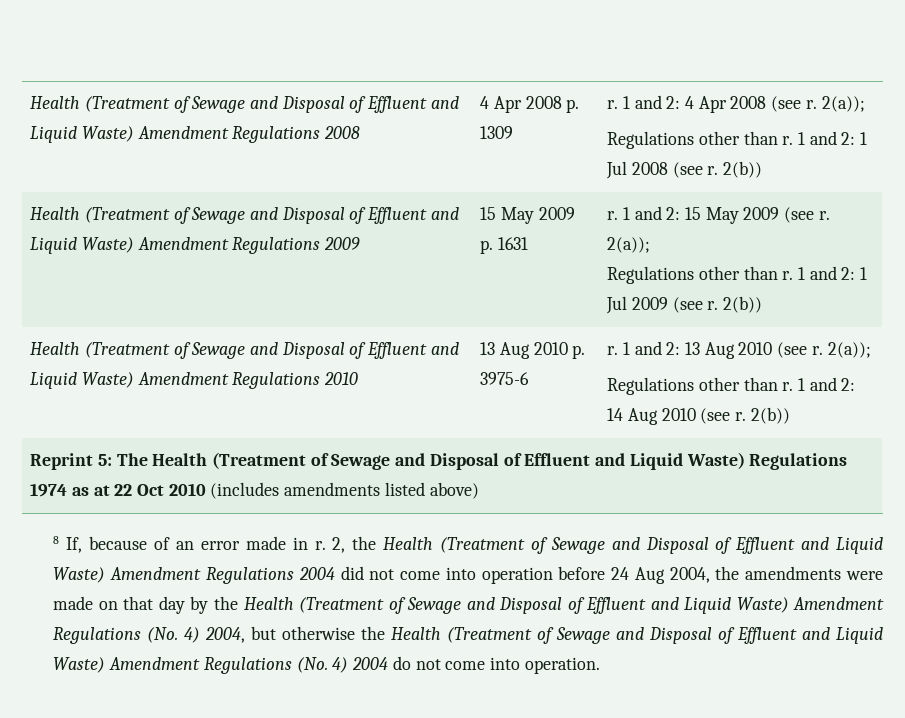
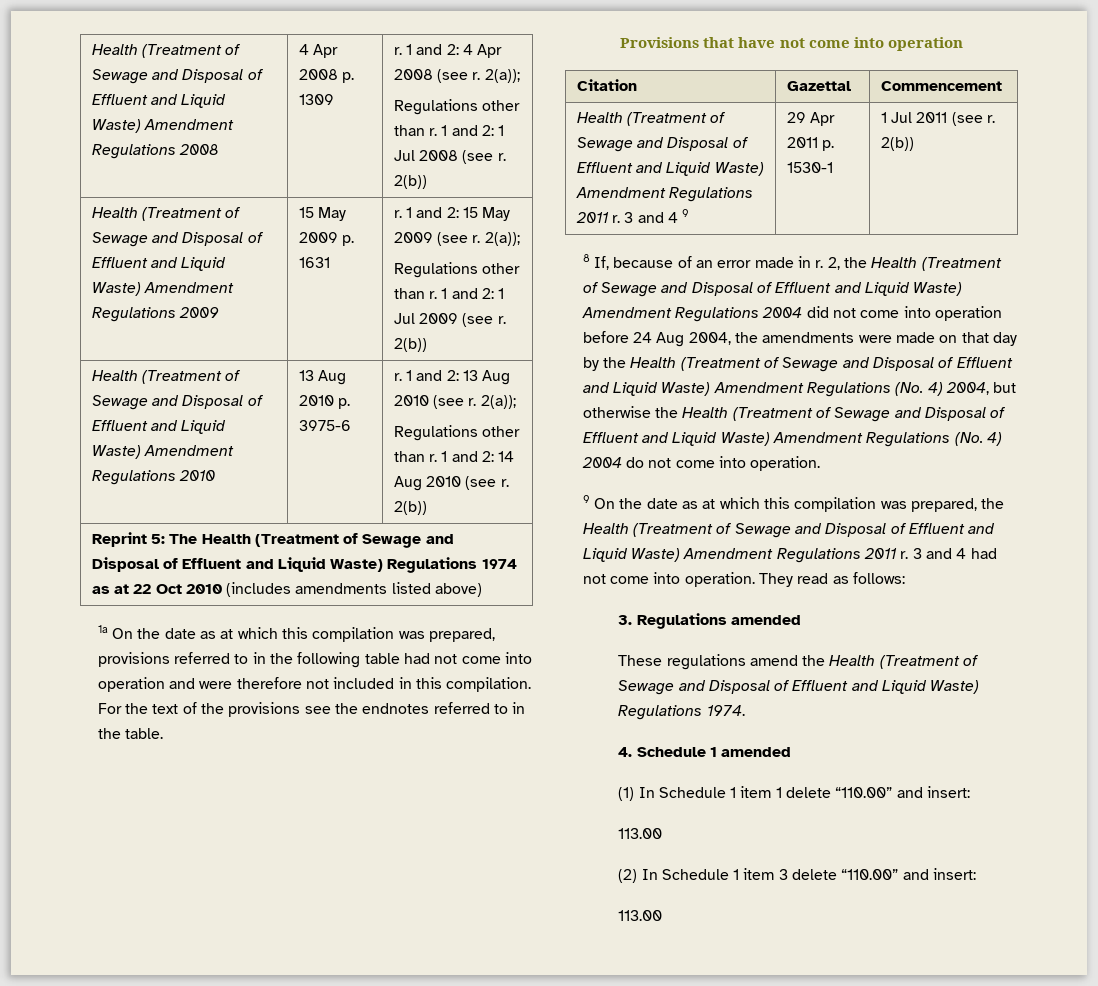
(479, 490) none -> [97,625,495,642] [97,652,532,668] [97,677,532,692] [97,702,526,717] [97,728,164,739] [620,37,963,51] [576,79,637,91] [786,81,851,91] [880,81,1002,91] [576,112,726,126] [576,137,748,152] [576,162,764,176] [575,187,753,202] [575,209,690,223] [786,112,835,126] [786,137,834,151] [786,162,833,173] [880,112,995,126] [880,137,914,151] // 1a On the date as at which this compilation was prepared, provisions referred to in the following table had not come into operation and were therefore not included in this compilation. For the text of the provisions see the endnotes referred to in the table. // Provisions that have not come into operation // Citation | Gazettal | Commencement // Health (Treatment of Sewage and Disposal of Effluent and Liquid Waste) Amendment Regulations 2011 r. 3 and 4 9 | 29 Apr 2011 p. 1530-1 | 1 Jul 2011 (see r. 2(b))
(600, 665) none -> [582,495,1005,512] [582,523,996,538] [582,548,997,563] [582,572,905,587] [618,613,801,629] [618,654,979,670] [618,680,980,695] [618,705,745,720] [618,747,792,757] [618,786,971,801] [618,828,663,839] [618,868,977,883] [618,910,663,921] // 9 On the date as at which this compilation was prepared, the Health (Treatment of Sewage and Disposal of Effluent and Liquid Waste) Amendment Regulations 2011 r. 3 and 4 had not come into operation. They read as follows: // 3. Regulations amended // These regulations amend the Health (Treatment of Sewage and Disposal of Effluent and Liquid Waste) Regulations 1974. // 4. Schedule 1 amended // (1) In Schedule 1 item 1 delete “110.00” and insert: // 113.00 // (2) In Schedule 1 item 3 delete “110.00” and insert: // 113.00

